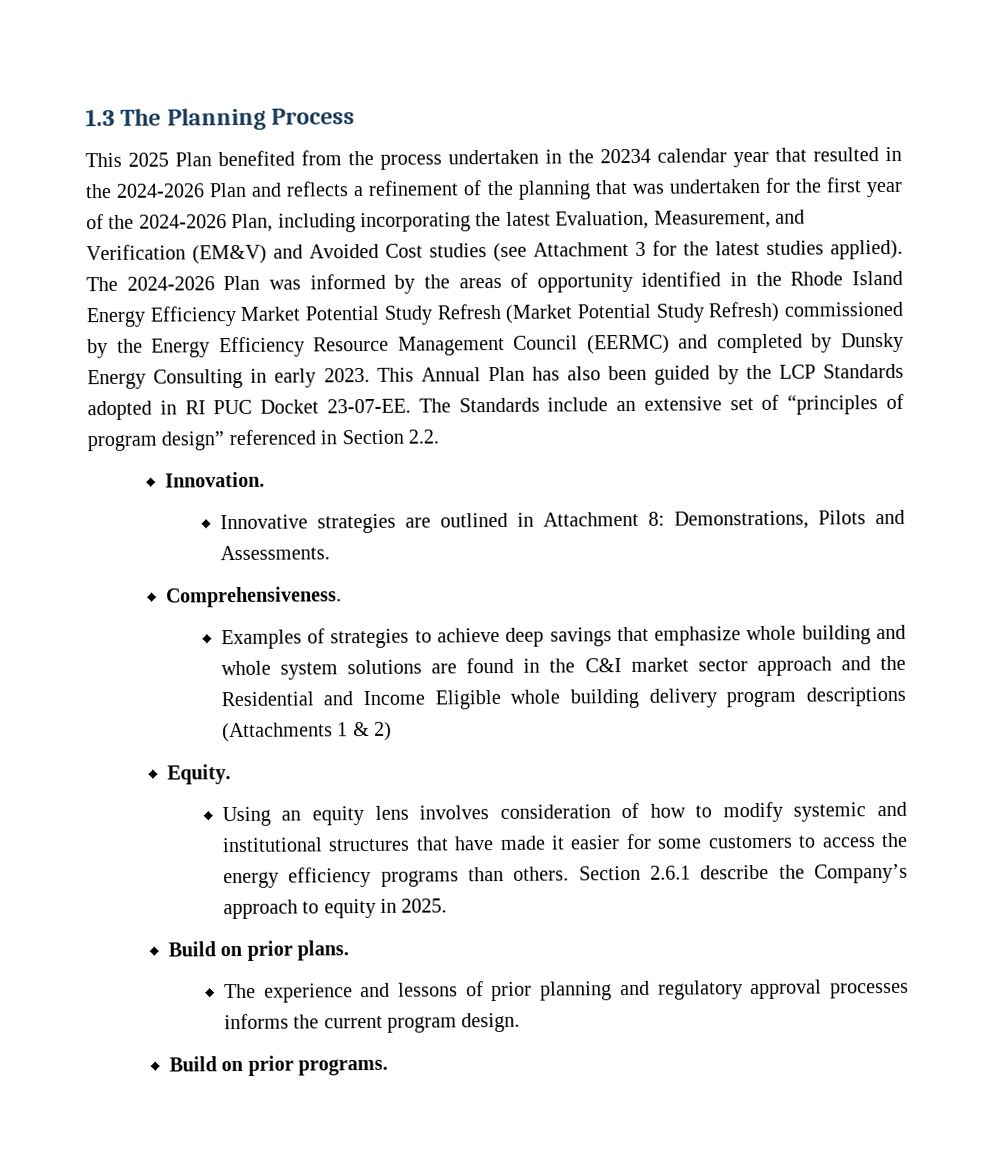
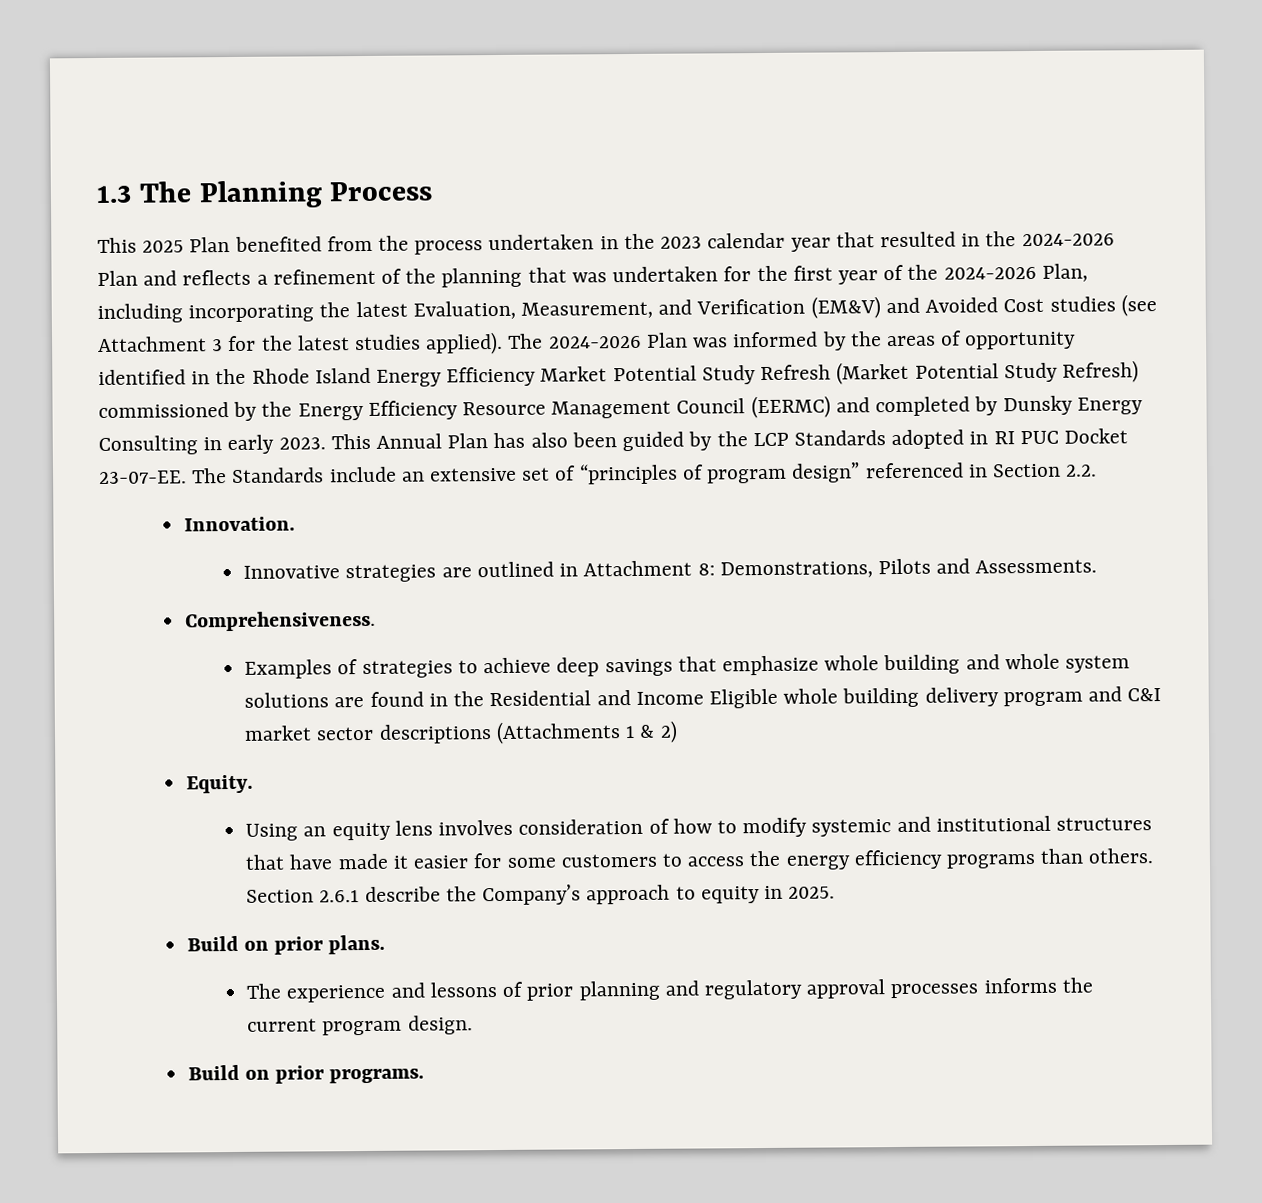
[600,148,651,164] 20234 -> [660,236,703,249] 2023
[584,655,907,677] C&I market sector approach and the -> (485, 699) none
(797, 699) none -> [1087,686,1162,702] [244,725,375,741] and C&I market sector

